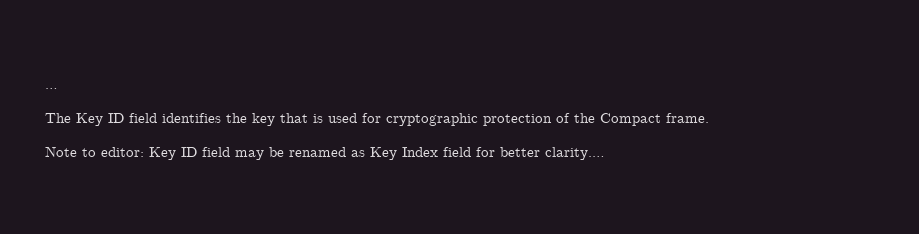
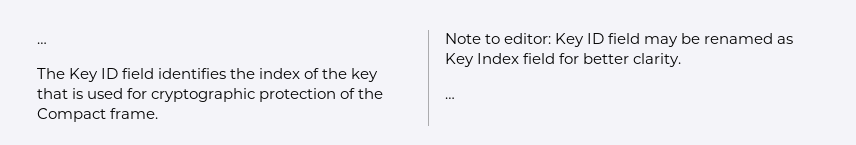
(247, 118) none -> [259,68,348,79] index of the
[545,147,605,160] clarity.… -> [633,53,682,67] [445,97,455,99] clarity. // …

